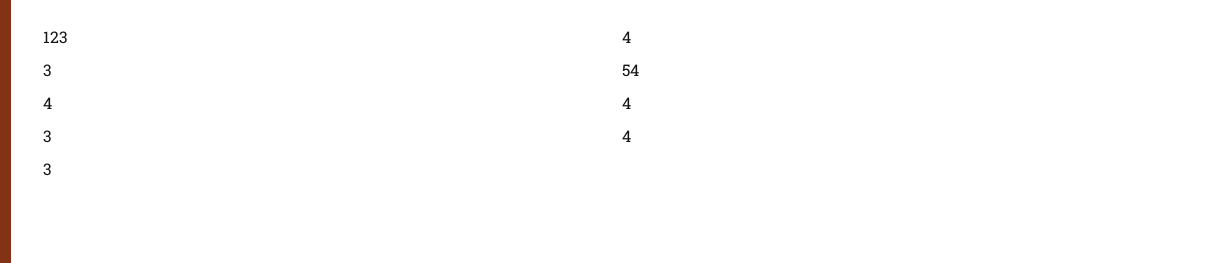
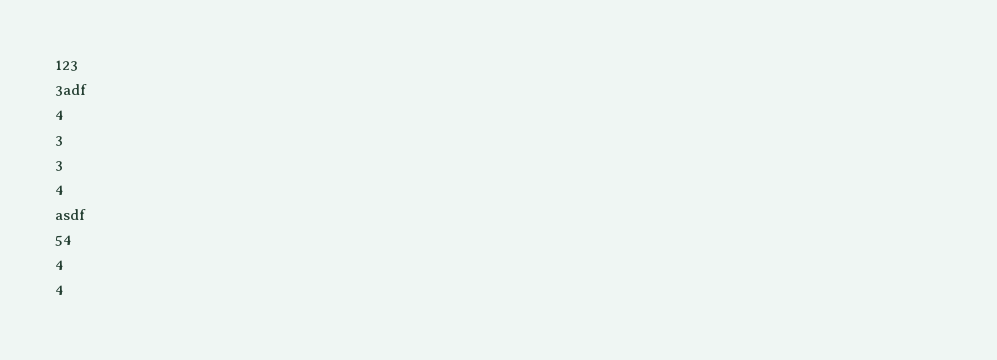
[43,64,52,77] 3 -> [55,84,87,96] 3adf
(631, 37) none -> [55,209,86,220] // asdf

